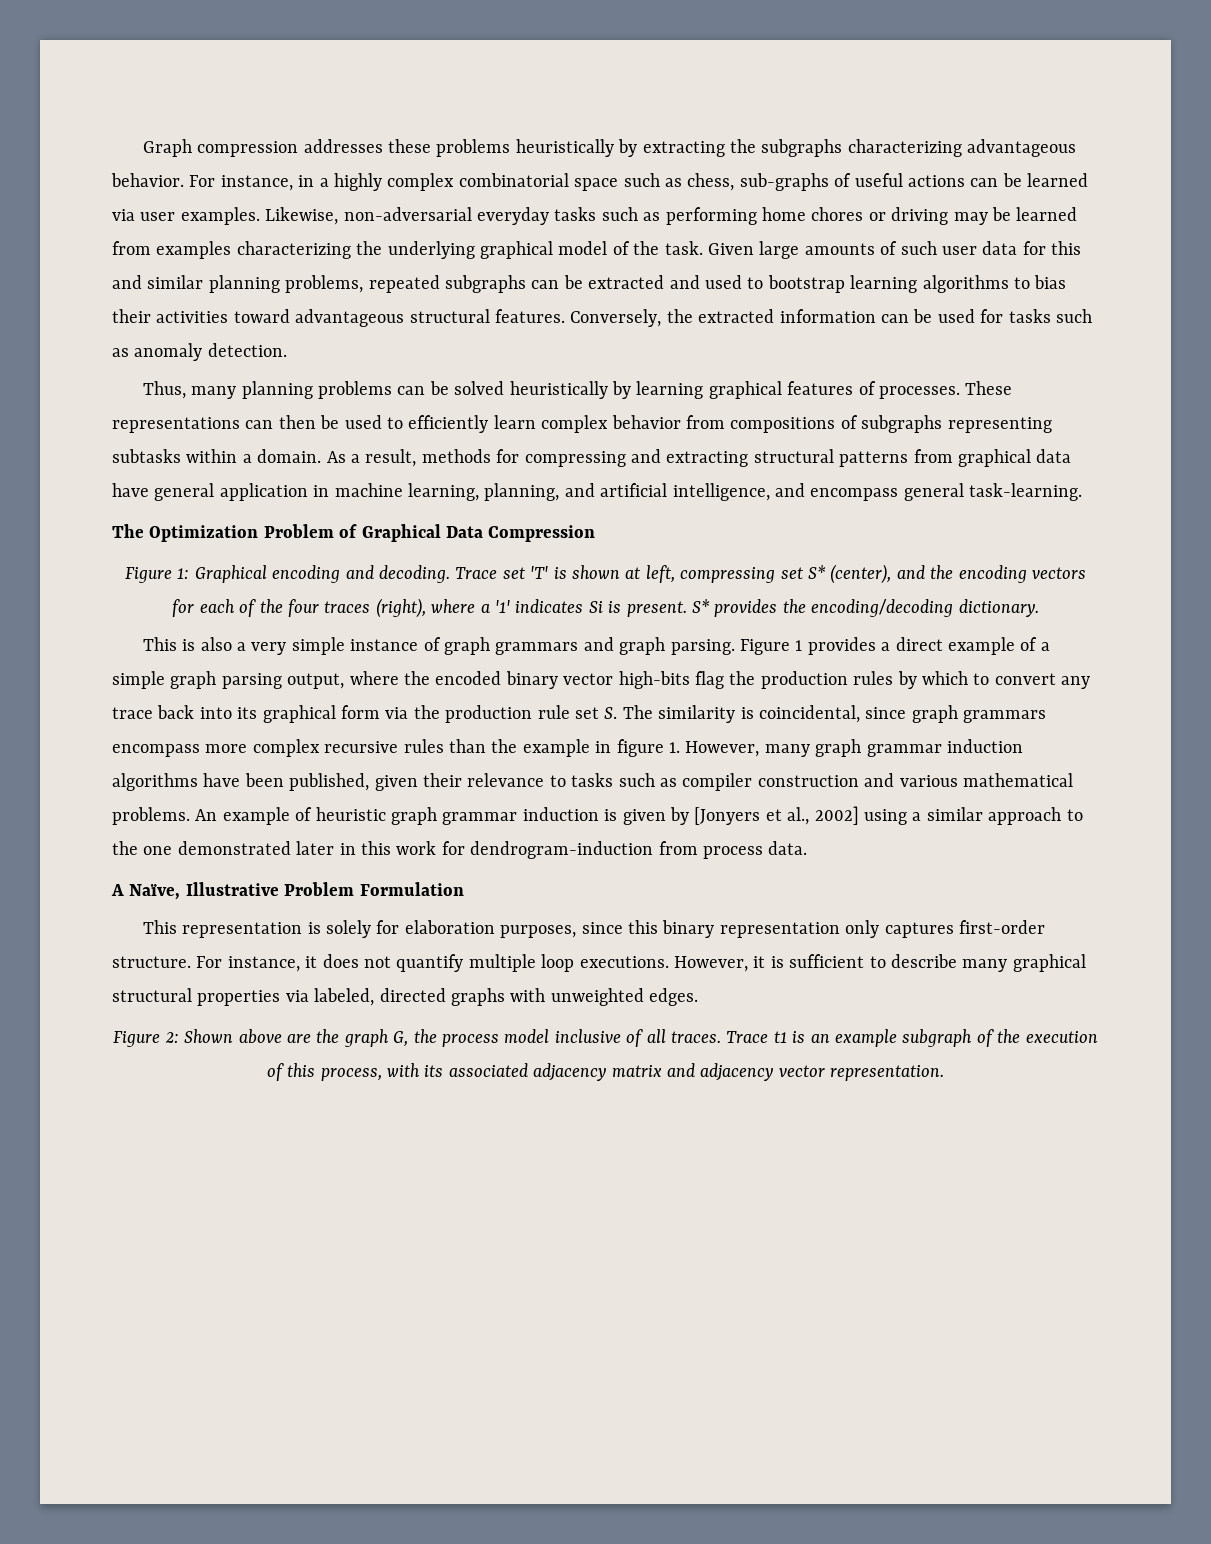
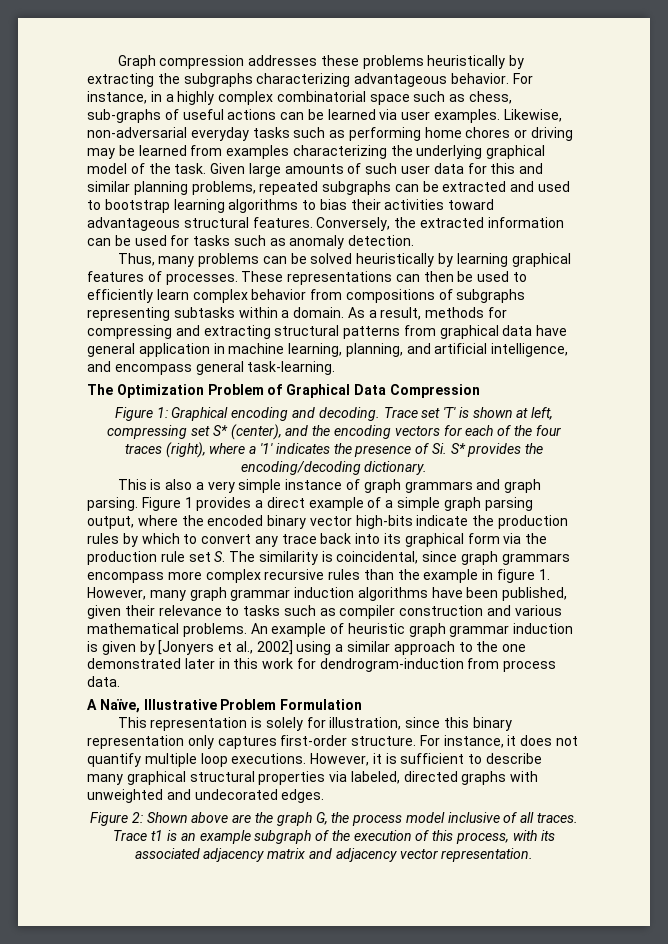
[241,381,313,399] planning -> (195, 261) none
[588,601,687,617] Si is present. -> [333,443,447,457] the presence of Si.
[694,671,724,689] flag -> [416,515,469,526] indicate
[404,920,577,938] elaboration purposes, -> [329,717,402,730] illustration,
(644, 997) none -> [166,789,278,800] and undecorated

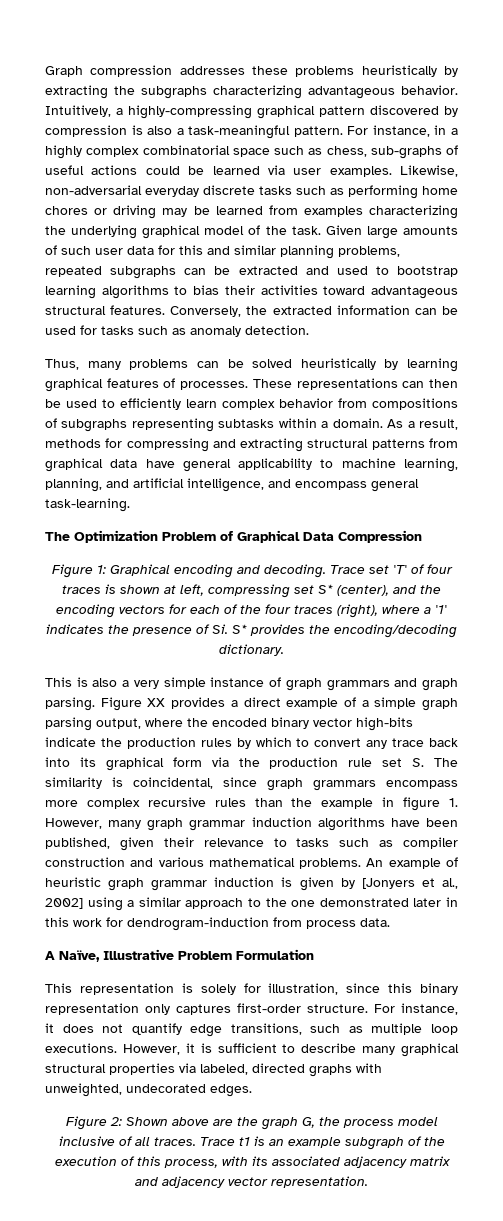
(509, 78) none -> [45,105,458,119] [45,125,343,139] Intuitively, a highly-compressing graphical pattern discovered by compression is also a task-meaningful pattern.
[280,112,305,120] can -> [145,166,180,175] could
(249, 134) none -> [203,185,255,195] discrete
[138,343,225,357] application in -> [238,458,334,470] applicability to
(457, 412) none -> [410,564,453,574] [62,585,101,594] of four traces
[184,497,193,508] 1 -> [147,698,166,707] XX
(141, 760) none -> [190,1023,363,1037] edge transitions, such as
[87,789,191,803] unweighted and -> [45,1083,122,1097] unweighted,

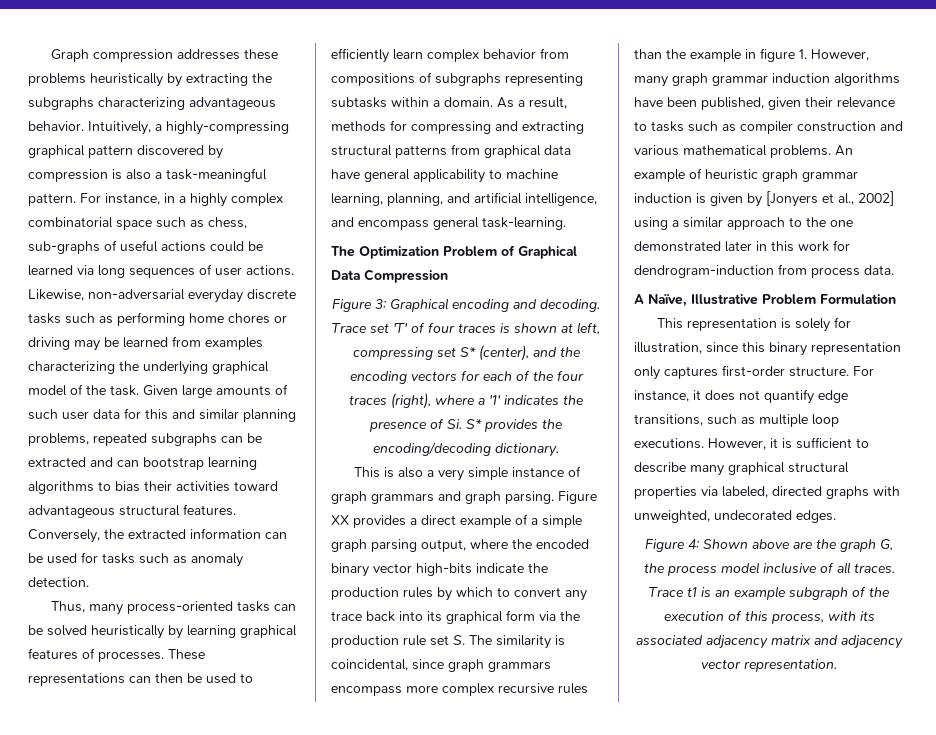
[293,166,392,177] user examples. -> [98,264,294,278] long sequences of user actions.
[336,266,389,275] used to -> [117,460,139,467] can
[129,359,189,370] problems -> [127,601,271,614] process-oriented tasks
[96,565,106,574] 1: -> [375,299,387,309] 3:
[109,1117,122,1126] 2: -> [688,539,700,549] 4:

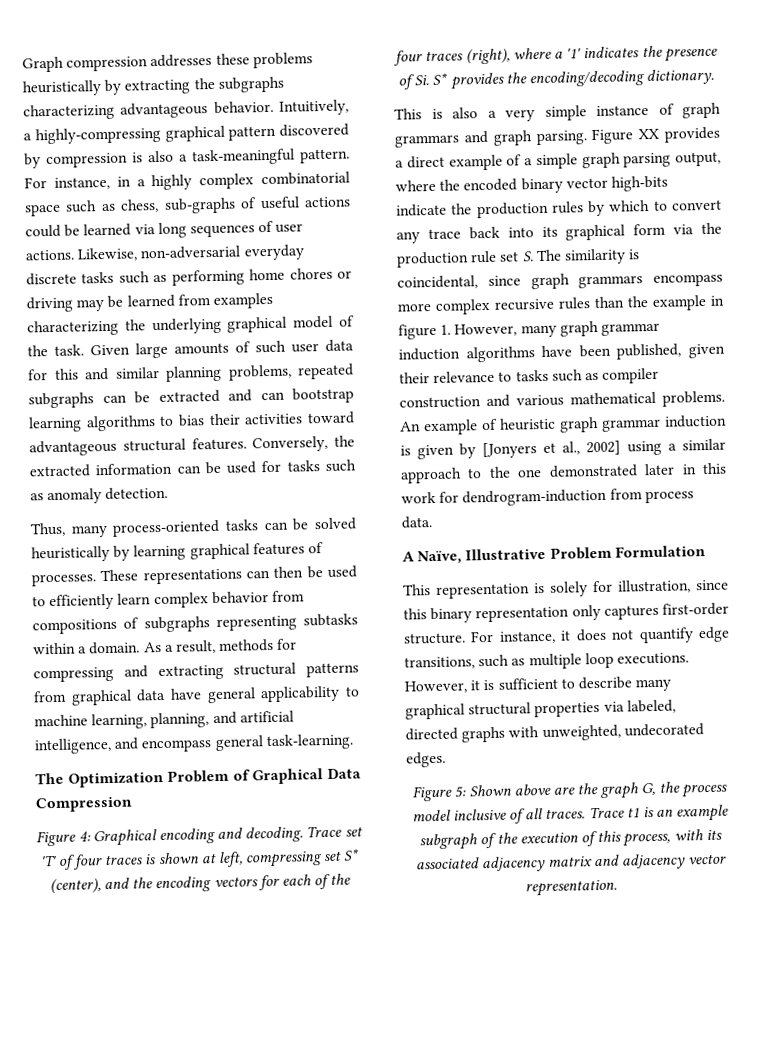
[375,299,387,309] 3: -> [78,831,91,842] 4:
[688,539,700,549] 4: -> [454,786,467,798] 5:

